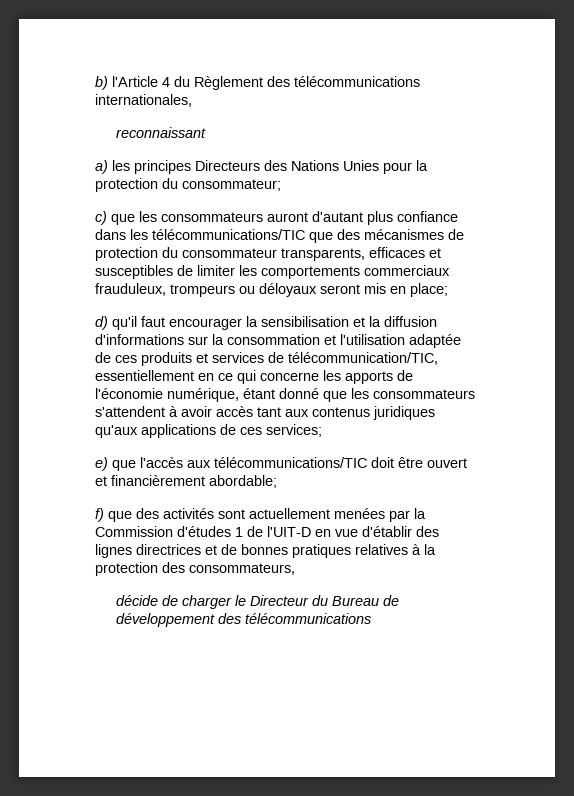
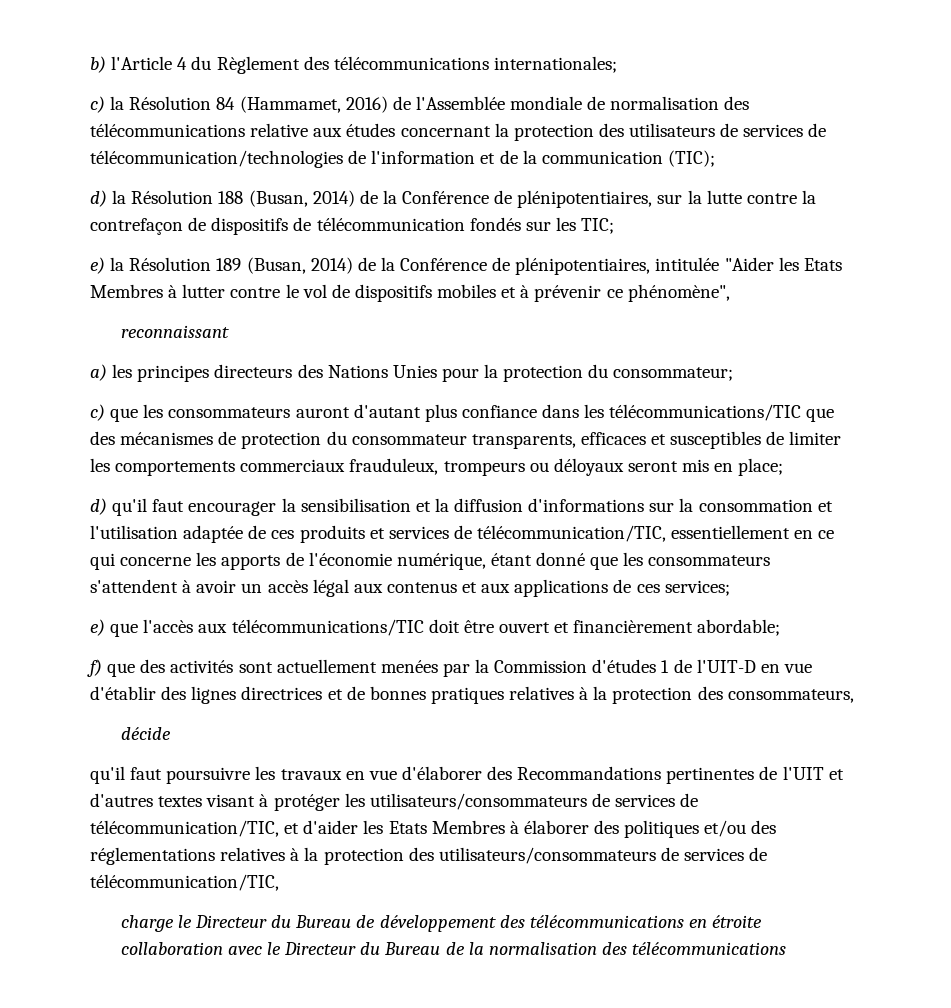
[95,94,192,107] internationales, -> [493,56,617,73] [90,96,750,113] [90,123,827,141] [90,150,715,168] [90,190,816,208] [90,217,615,235] [90,257,842,275] [90,284,730,302] internationales; // c) la Résolution 84 (Hammamet, 2016) de l'Assemblée mondiale de normalisation des télécommunications relative aux études concernant la protection des utilisateurs de services de télécommunication/technologies de l'information et de la communication (TIC); // d) la Résolution 188 (Busan, 2014) de la Conférence de plénipotentiaires, sur la lutte contre la contrefaçon de dispositifs de télécommunication fondés sur les TIC; // e) la Résolution 189 (Busan, 2014) de la Conférence de plénipotentiaires, intitulée "Aider les Etats Membres à lutter contre le vol de dispositifs mobiles et à prévenir ce phénomène",
[195,160,260,171] Directeurs -> [214,364,293,378] directeurs
[216,406,435,420] [95,425,138,438] accès tant aux contenus juridiques qu'aux -> [241,579,511,597] un accès légal aux contenus et aux
[161,595,232,609] de charger -> [90,766,844,784] [90,793,699,811] [90,820,777,838] [90,847,768,865] [90,874,279,891] [120,915,174,932] // qu'il faut poursuivre les travaux en vue d'élaborer des Recommandations pertinentes de l'UIT et d'autres textes visant à protéger les utilisateurs/consommateurs de services de télécommunication/TIC, et d'aider les Etats Membres à élaborer des politiques et/ou des réglementations relatives à la protection des utilisateurs/consommateurs de services de télécommunication/TIC, // charge
(371, 618) none -> [689,915,763,928] [120,942,787,955] en étroite collaboration avec le Directeur du Bureau de la normalisation des télécommunications

